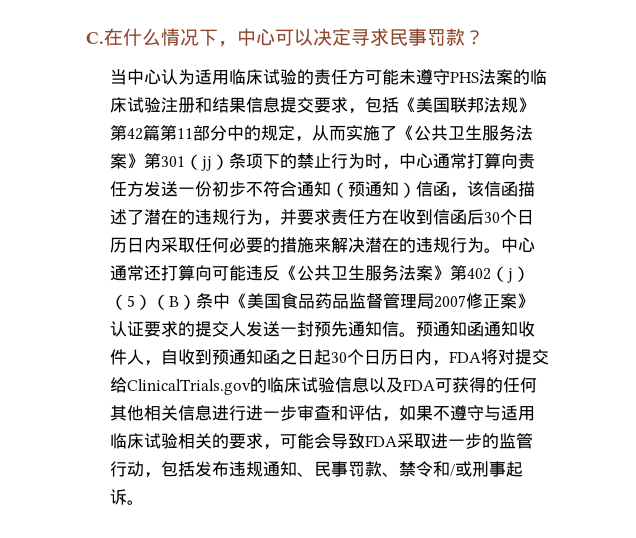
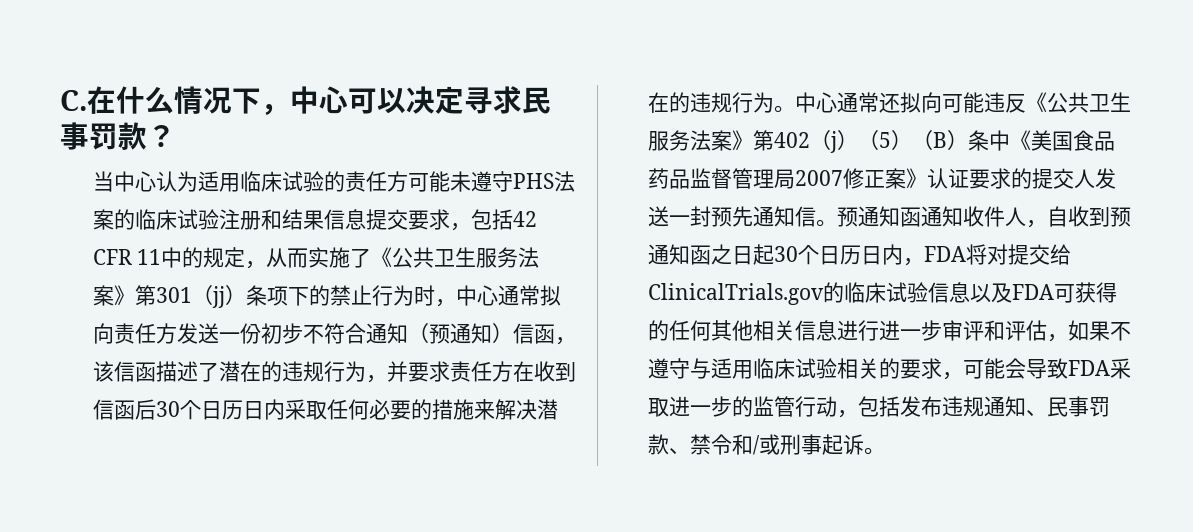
[399,97,536,113] [110,125,228,141] 《美国联邦法规》第42篇第11部分 -> [512,211,537,227] [92,249,162,265] 42 CFR 11
[467,153,502,169] 打算 -> [539,285,561,306] 拟
[161,265,196,281] 打算 -> [899,92,921,113] 拟
[314,405,332,420] 查 -> [962,321,984,341] 评

